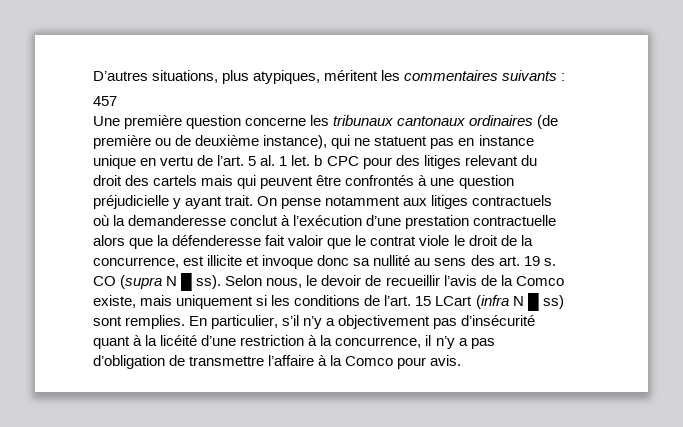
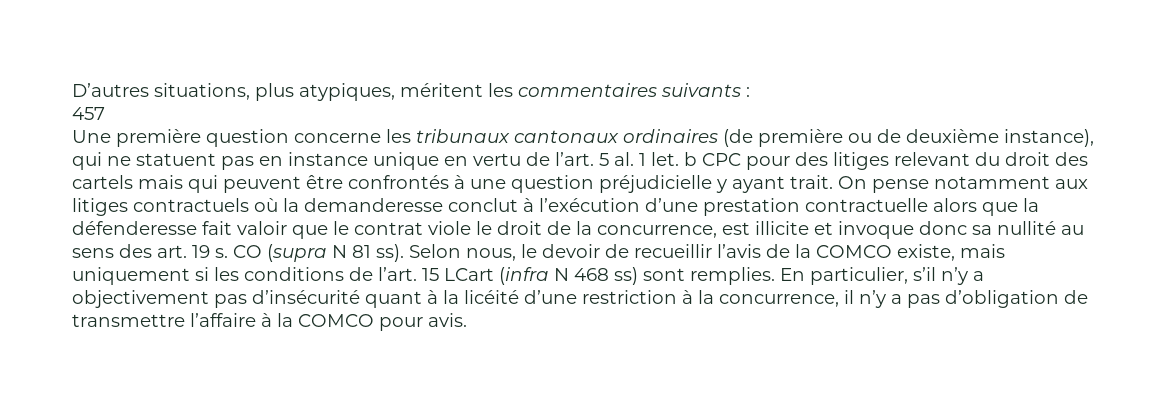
[181,273,193,291] █ -> [352,245,371,258] 81
[515,276,564,286] Comco -> [816,245,892,258] COMCO
[527,293,539,311] █ -> [574,268,609,281] 468
[345,356,394,366] Comco -> [298,314,374,327] COMCO

